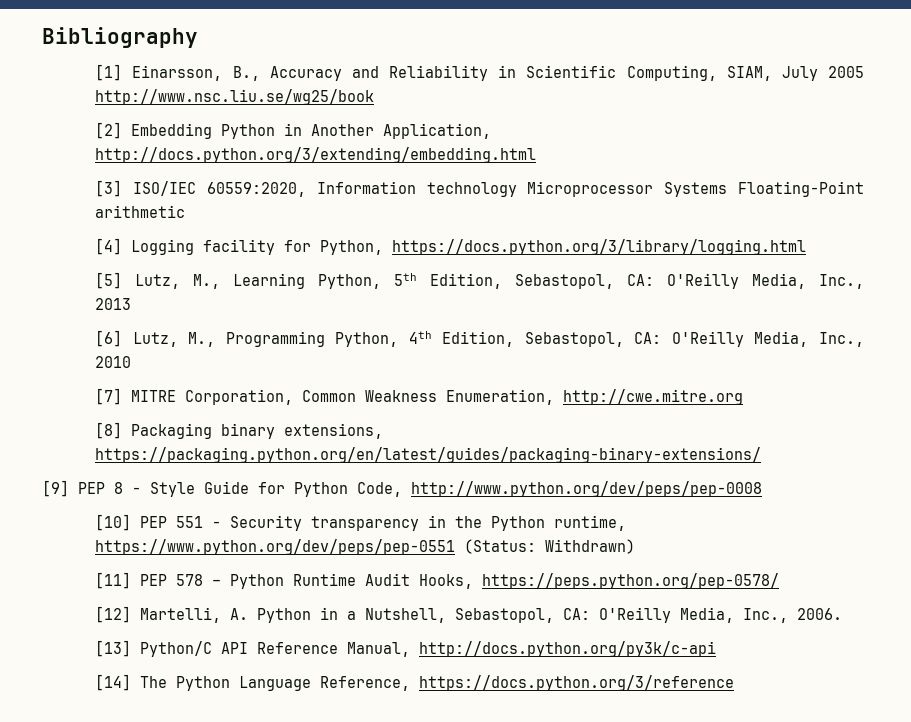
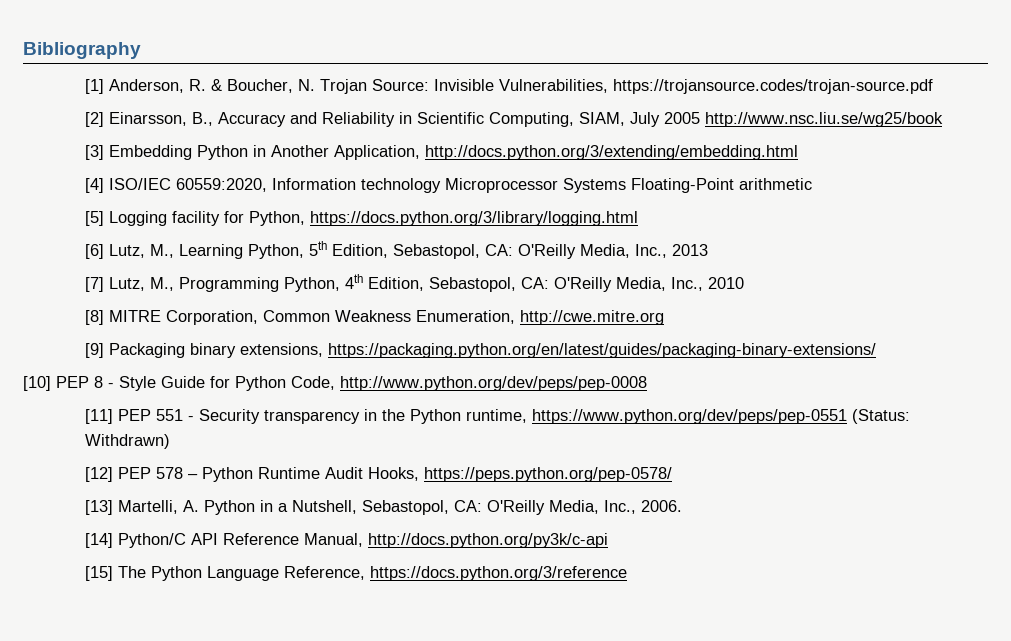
(123, 72) none -> [108,79,933,94] [84,112,104,127] Anderson, R. & Boucher, N. Trojan Source: Invisible Vulnerabilities, https://trojansource.codes/trojan-source.pdf // [2]
[95,122,123,139] [2] -> [84,145,104,160] [3]
[95,180,123,197] [3] -> [84,178,104,193] [4]
[95,238,123,255] [4] -> [84,211,104,226] [5]
[95,272,123,289] [5] -> [84,244,104,259] [6]
[95,330,123,347] [6] -> [84,277,104,292] [7]
[95,388,123,405] [7] -> [84,310,104,325] [8]
[95,422,123,439] [8] -> [84,343,104,358] [9]
[42,480,69,497] [9] -> [23,376,51,391] [10]
[95,514,132,531] [10] -> [84,409,113,424] [11]
[95,572,132,589] [11] -> [84,467,113,482] [12]
[95,606,132,623] [12] -> [84,500,113,515] [13]
[95,640,132,657] [13] -> [84,533,113,548] [14]
[95,674,132,691] [14] -> [84,566,113,581] [15]

